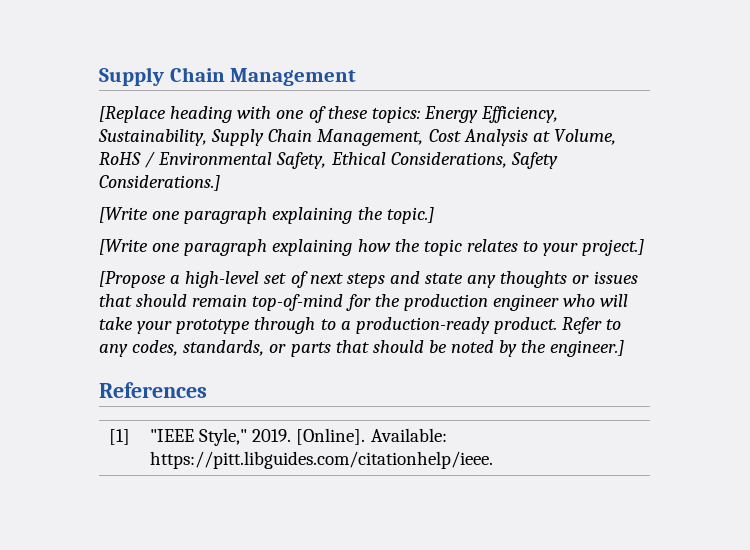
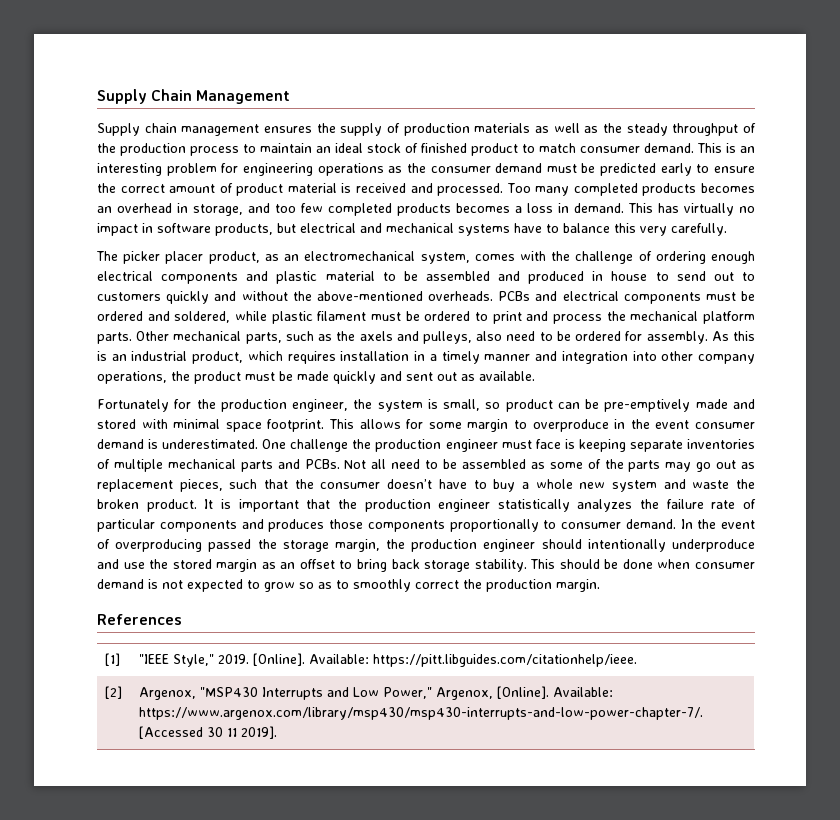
[99,106,559,123] [98,129,616,146] [99,151,558,169] [99,175,220,191] [99,207,434,224] [99,239,645,256] [99,271,638,288] [99,294,629,311] [99,317,622,334] [99,340,625,357] [Replace heading with one of these topics: Energy Efficiency, Sustainability, Supply Chain Management, Cost Analysis at Volume, RoHS / Environmental Safety, Ethical Considerations, Safety Considerations.] // [Write one paragraph explaining the topic.] // [Write one paragraph explaining how the topic relates to your project.] // [Propose a high-level set of next steps and state any thoughts or issues that should remain top-of-mind for the production engineer who will take your prototype through to a production-ready product. Refer to any codes, standards, or parts that should be noted by the engineer.] -> [97,123,756,136] [97,143,755,156] [97,163,755,176] [97,183,755,196] [97,203,755,216] [97,223,727,236] [96,251,755,264] [97,271,755,284] [97,291,755,304] [97,311,755,324] [97,331,755,344] [97,351,756,364] [97,371,535,384] [97,399,755,412] [97,419,756,432] [97,439,756,452] [97,459,755,472] [97,479,755,492] [97,499,756,512] [97,519,755,532] [97,539,755,552] [97,559,755,572] [97,579,600,592] Supply chain management ensures the supply of production materials as well as the steady throughput of the production process to maintain an ideal stock of finished product to match consumer demand. This is an interesting problem for engineering operations as the consumer demand must be predicted early to ensure the correct amount of product material is received and processed. Too many completed products becomes an overhead in storage, and too few completed products becomes a loss in demand. This has virtually no impact in software products, but electrical and mechanical systems have to balance this very carefully. // The picker placer product, as an electromechanical system, comes with the challenge of ordering enough electrical components and plastic material to be assembled and produced in house to send out to customers quickly and without the above-mentioned overheads. PCBs and electrical components must be ordered and soldered, while plastic filament must be ordered to print and process the mechanical platform parts. Other mechanical parts, such as the axels and pulleys, also need to be ordered for assembly. As this is an industrial product, which requires installation in a timely manner and integration into other company operations, the product must be made quickly and sent out as available. // Fortunately for the production engineer, the system is small, so product can be pre-emptively made and stored with minimal space footprint. This allows for some margin to overproduce in the event consumer demand is underestimated. One challenge the production engineer must face is keeping separate inventories of multiple mechanical parts and PCBs. Not all need to be assembled as some of the parts may go out as replacement pieces, such that the consumer doesn’t have to buy a whole new system and waste the broken product. It is important that the production engineer statistically analyzes the failure rate of particular components and produces those components proportionally to consumer demand. In the event of overproducing passed the storage margin, the production engineer should intentionally underproduce and use the stored margin as an offset to bring back storage stability. This should be done when consumer demand is not expected to grow so as to smoothly correct the production margin.
(493, 460) none -> [105,686,123,699] [139,686,614,700] [139,707,704,720] [139,726,278,739] // [2] | Argenox, "MSP430 Interrupts and Low Power," Argenox, [Online]. Available: https://www.argenox.com/library/msp430/msp430-interrupts-and-low-power-chapter-7/. [Accessed 30 11 2019].

